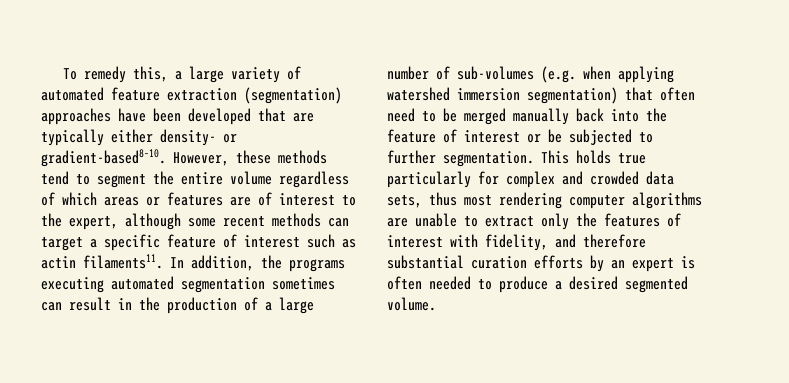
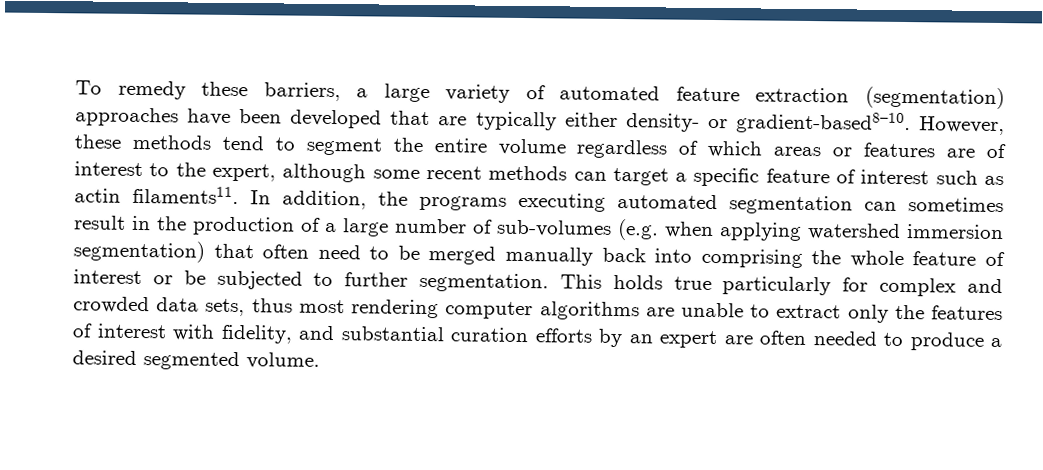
[133,66,169,82] this, -> [201,81,341,102] these barriers,
[272,277,335,290] [41,302,62,311] sometimes can -> [864,197,1004,213] can sometimes
[646,108,667,122] the -> [700,248,904,268] comprising the whole
[583,234,646,248] therefore -> (335, 333) none
[681,256,695,269] is -> [723,335,753,345] are

